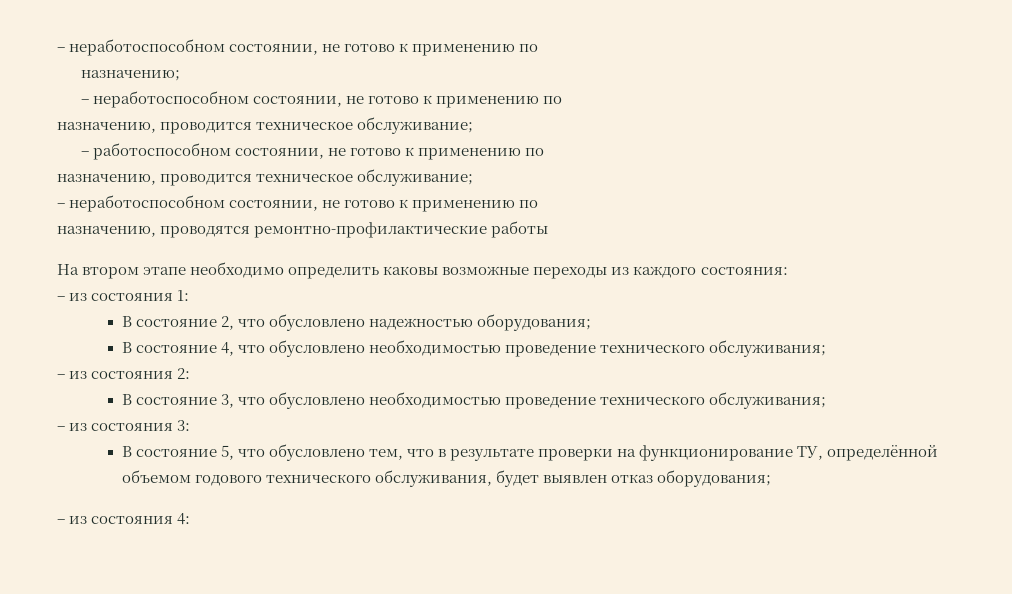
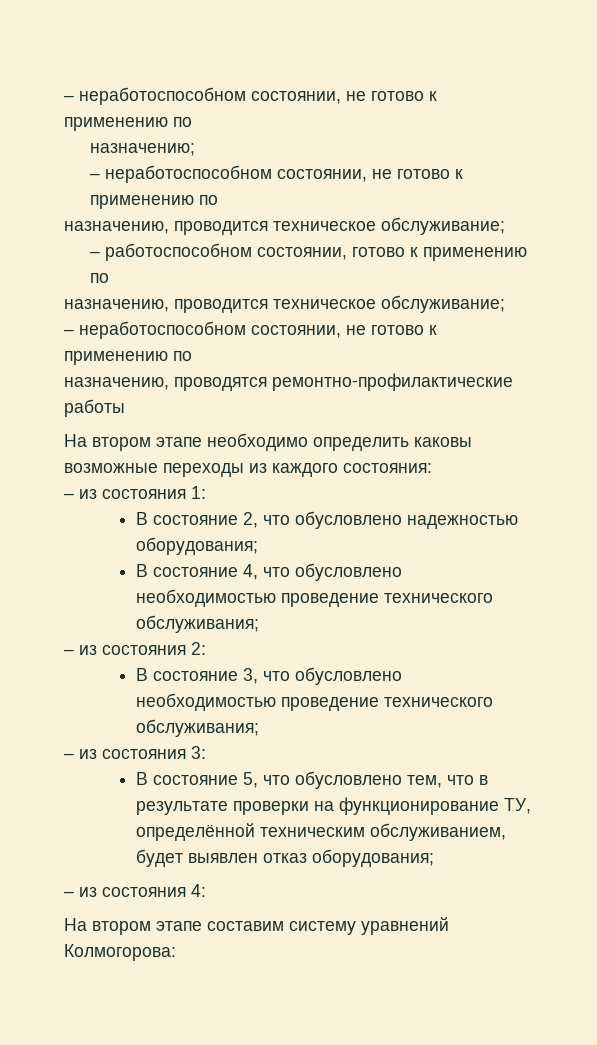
[328,148,347,156] не -> (348, 253) none
[121,470,492,487] объемом годового технического обслуживания, -> [260,823,507,841] техническим обслуживанием,
(191, 519) none -> [64,917,449,935] [64,944,176,961] // На втором этапе составим систему уравнений Колмогорова:

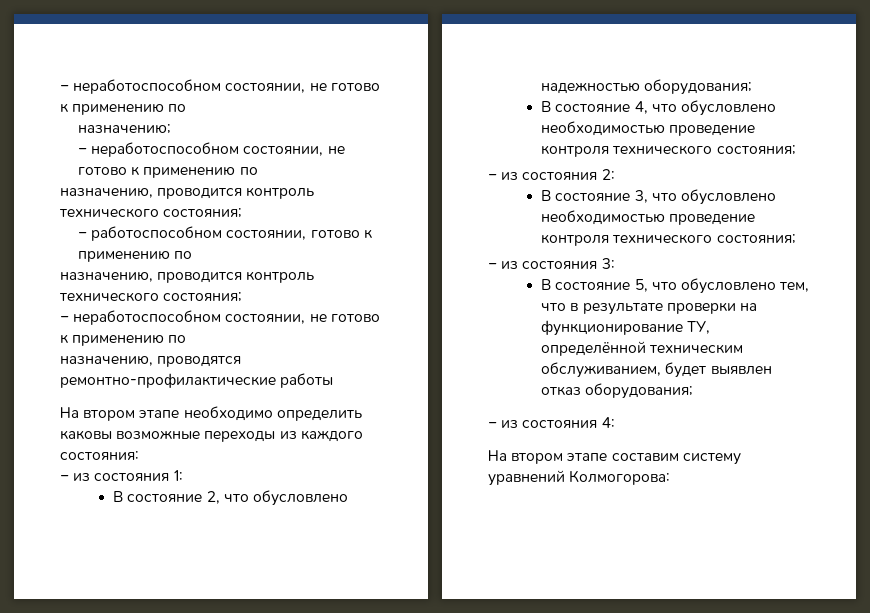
[273,217,505,235] техническое обслуживание; -> [246,187,315,199] [59,208,243,218] контроль технического состояния;
[273,295,505,313] техническое обслуживание; -> [246,271,315,283] [59,292,243,302] контроль технического состояния;
[384,593,494,603] [136,615,260,633] технического обслуживания; -> [541,145,796,157] контроля технического состояния;
[384,697,494,707] [136,719,260,737] технического обслуживания; -> [541,234,796,246] контроля технического состояния;

